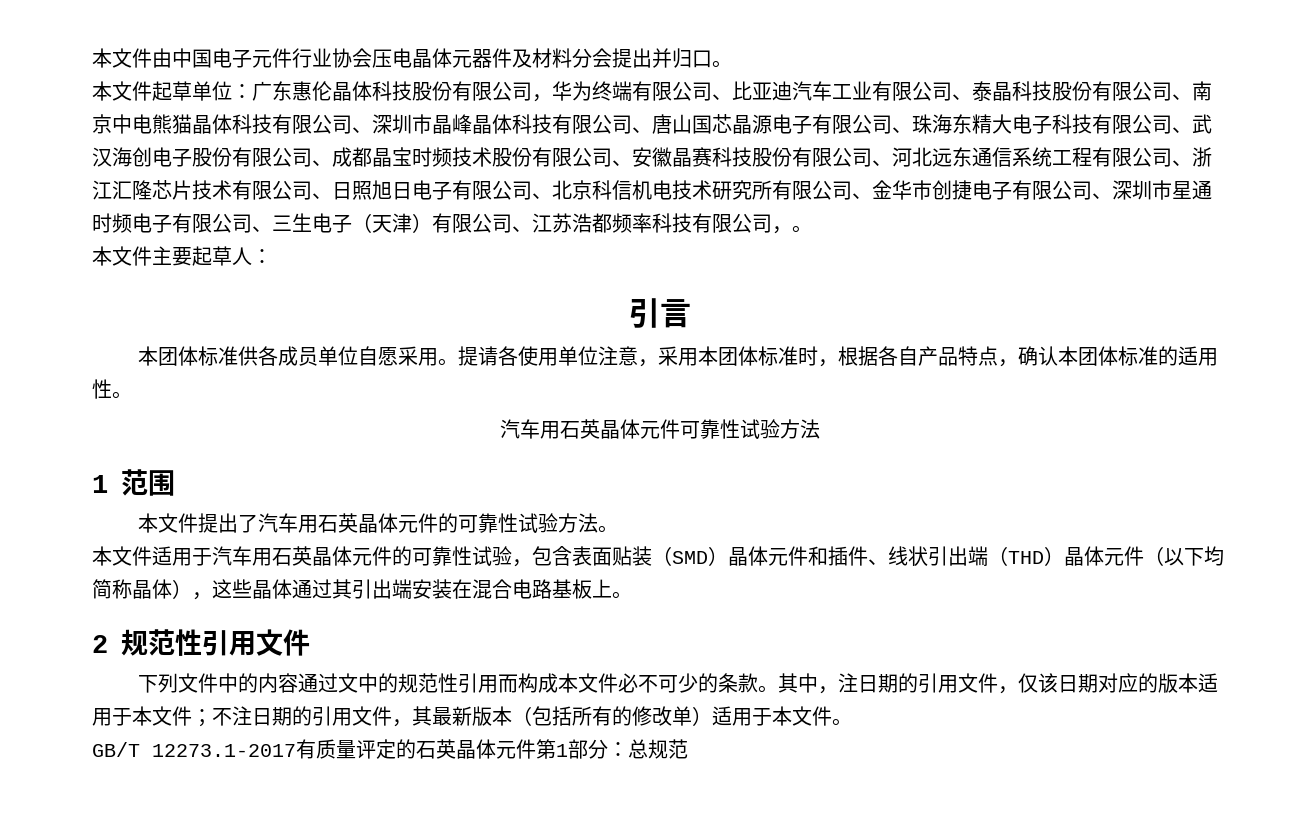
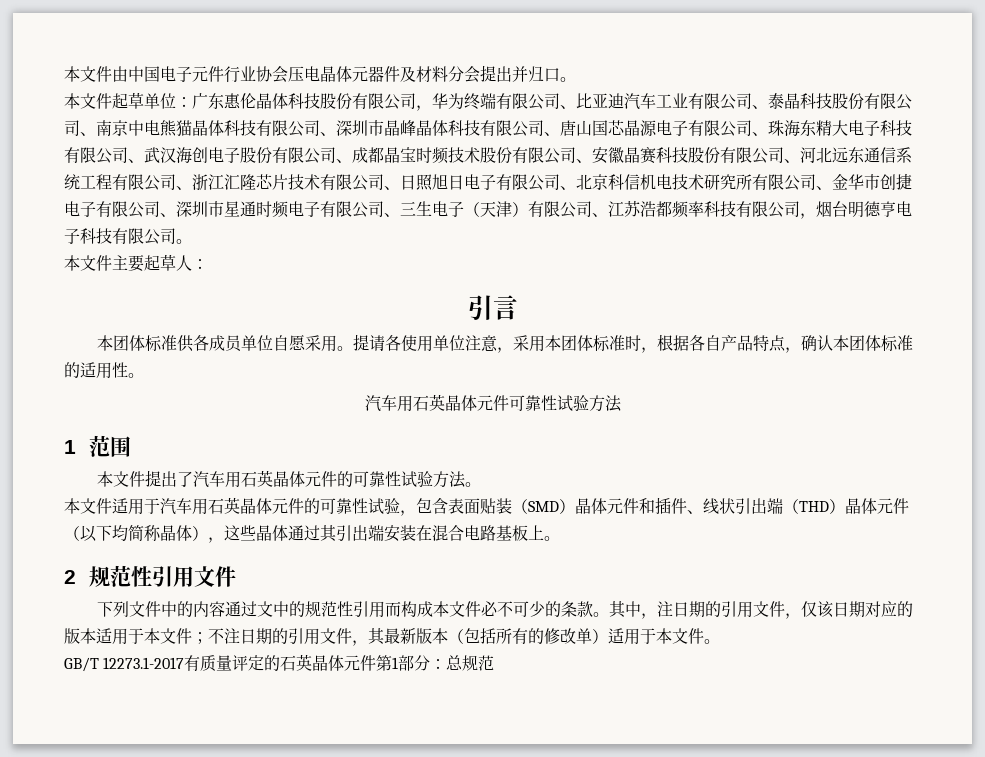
(792, 230) none -> [816,201,912,218] [64,228,176,245] 烟台明德亨电子科技有限公司

